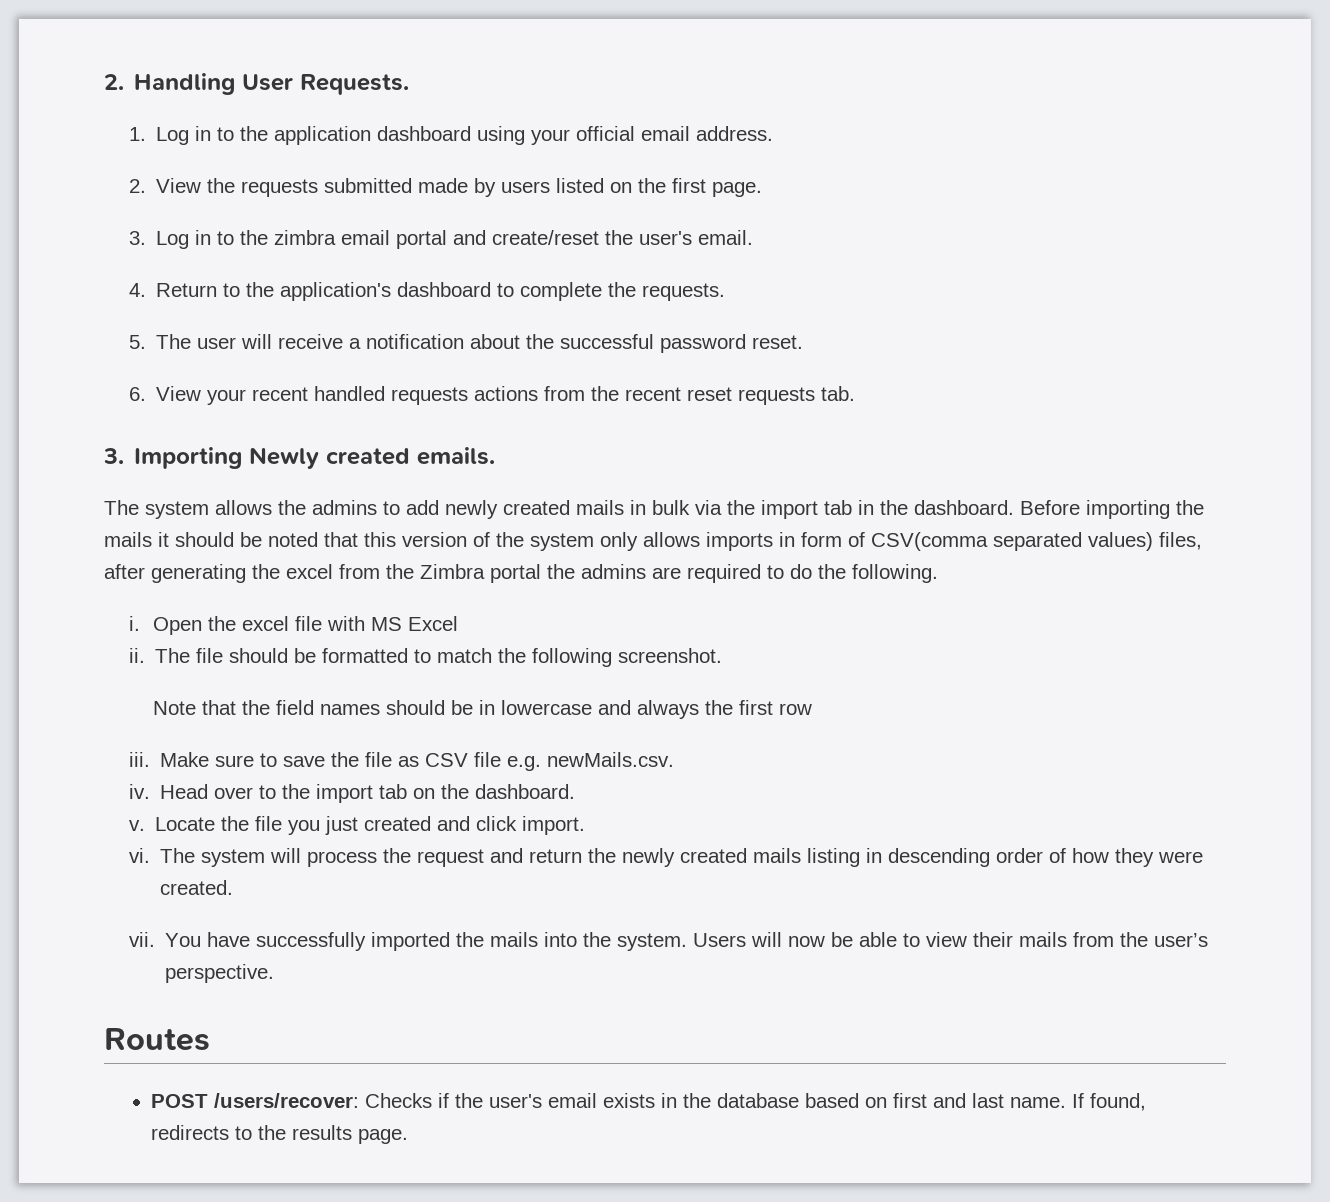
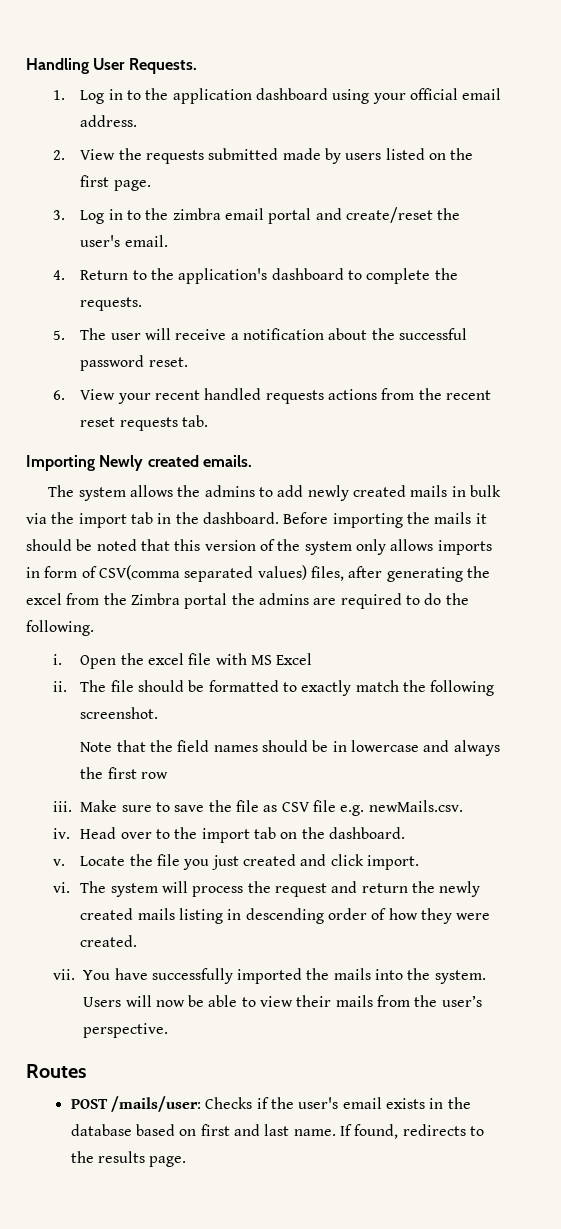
[104,74,124,90] 2. -> (26, 66) none
[103,448,124,464] 3. -> (209, 421) none
(431, 656) none -> [301,680,352,696] exactly
[214,1093,360,1108] /users/recover: -> [111,1096,202,1112] /mails/user:

